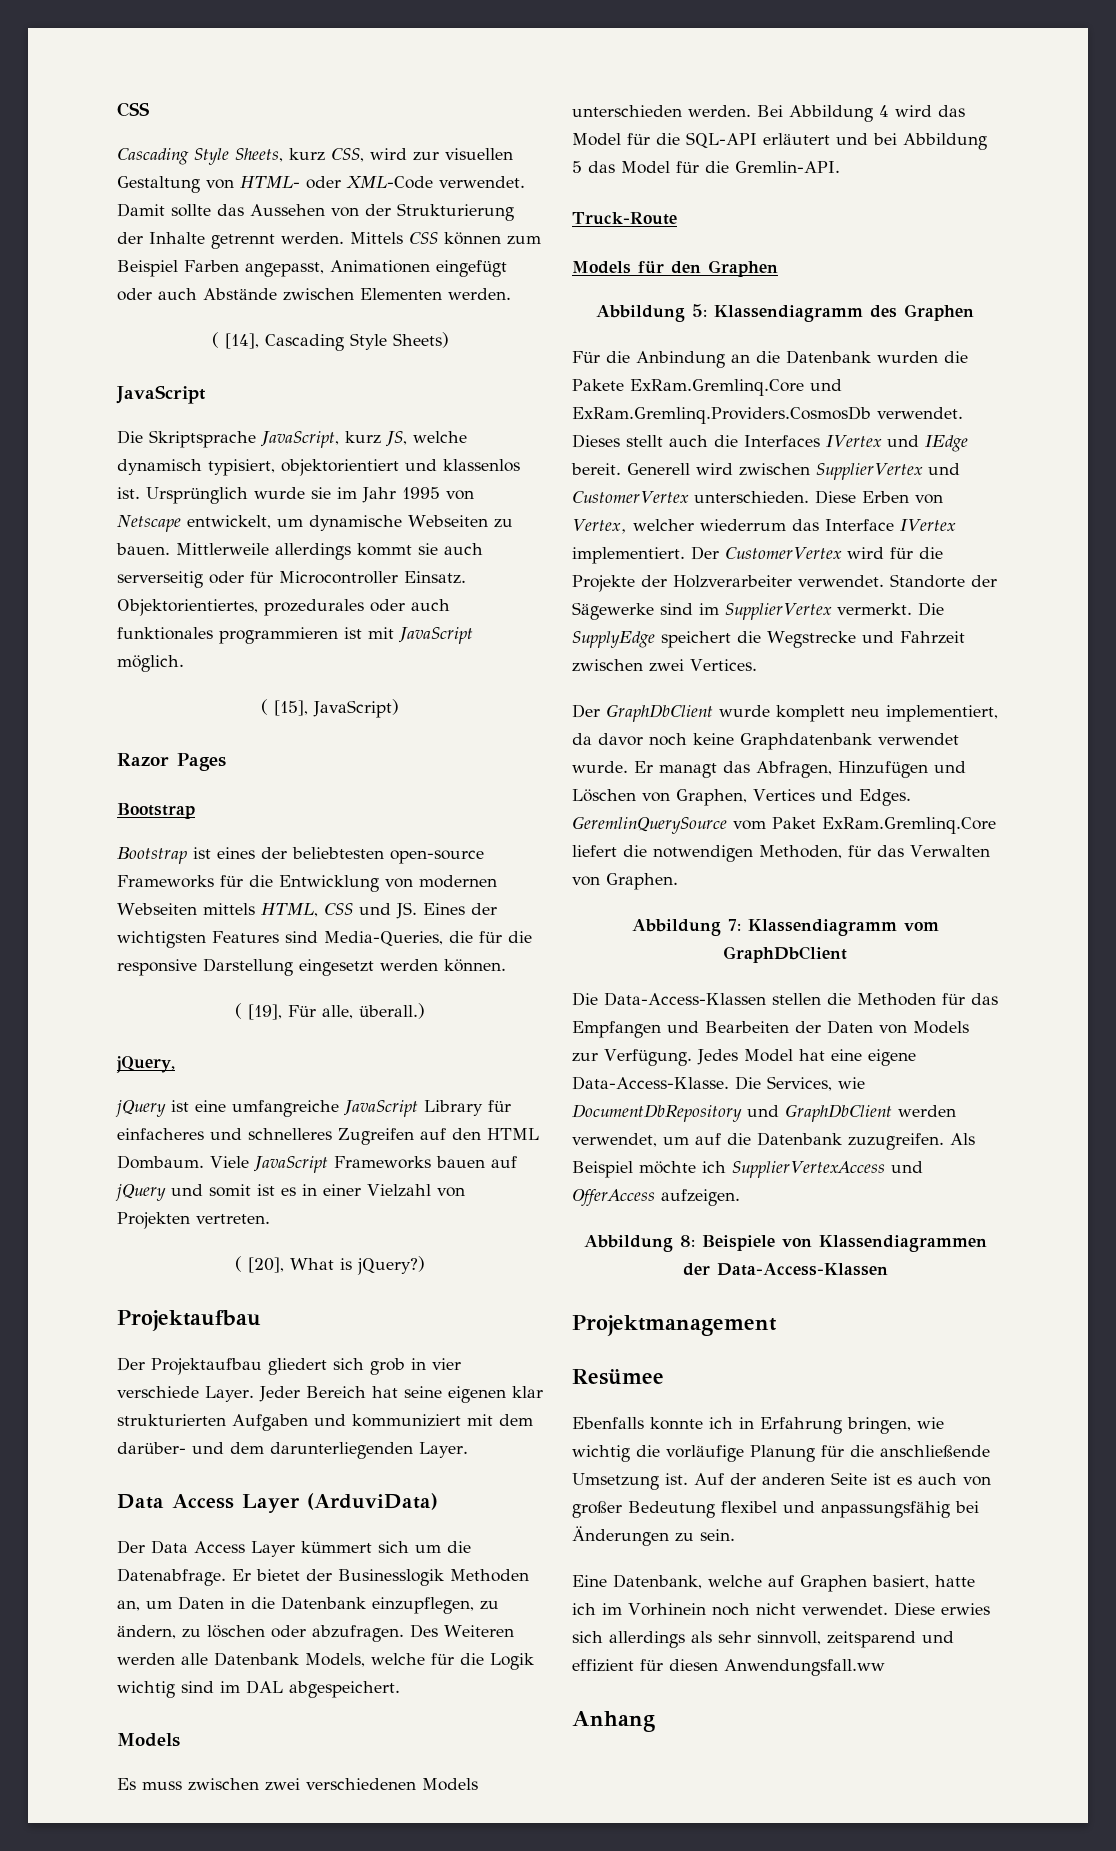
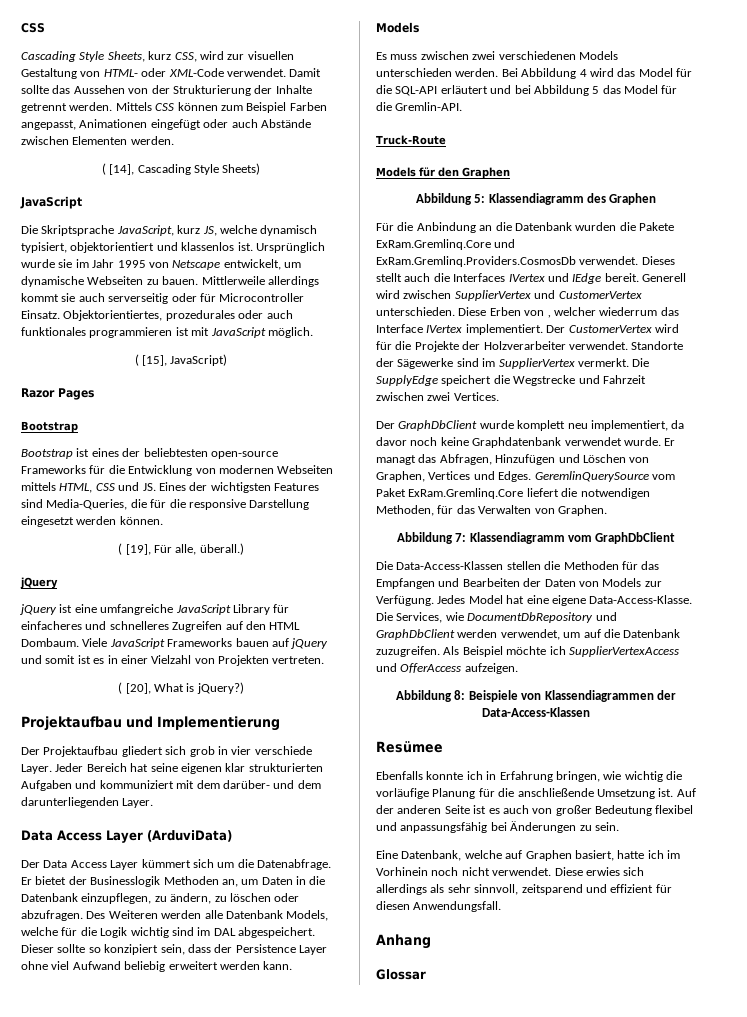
[116,1056,175,1073] jQuery, -> [20,577,58,589] jQuery
(261, 1320) none -> [126,716,280,731] und Implementierung
(400, 1689) none -> [21,944,327,955] [21,961,293,972] Dieser sollte so konzipiert sein, dass der Persistence Layer ohne viel Aufwand beliebig erweitert werden kann.
[572,519,627,534] Vertex, -> [547,315,551,318] ,
[572,1315,777,1336] // Projektmanagement -> (590, 712) none
[724,1659,885,1676] Anwendungsfall.ww -> [413,901,502,912] Anwendungsfall.
(655, 1721) none -> [376,969,426,980] // Glossar

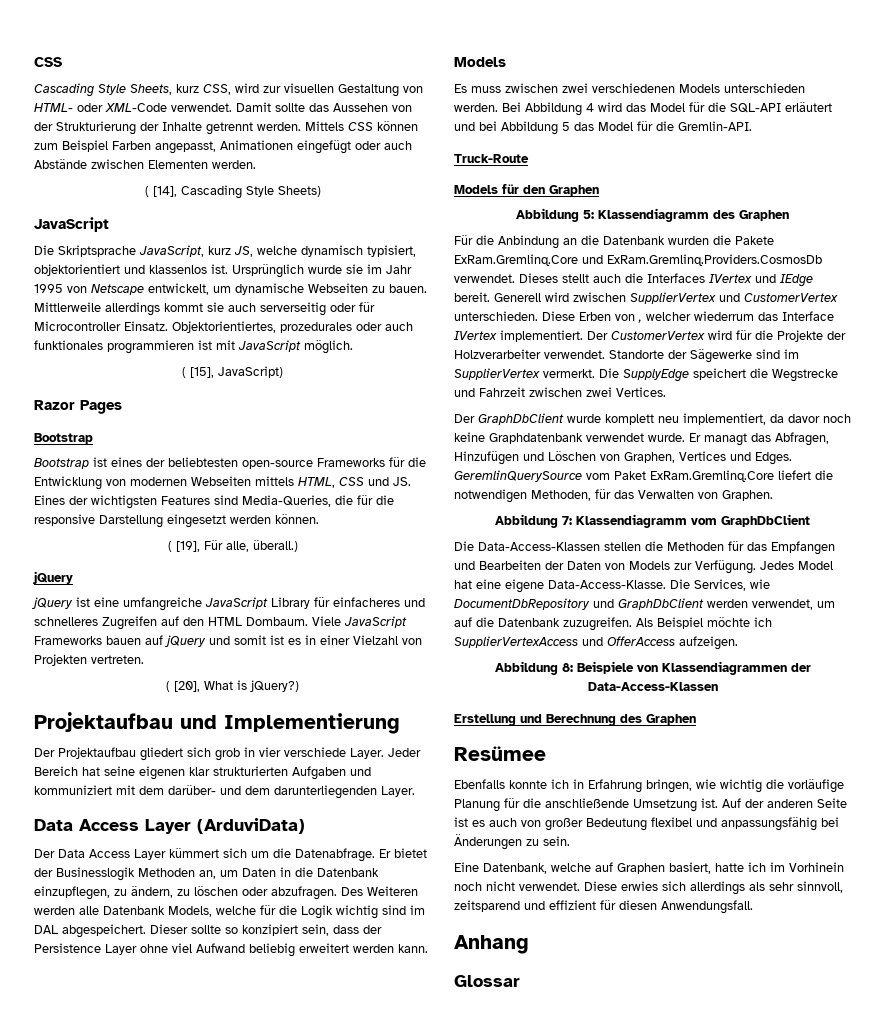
(590, 712) none -> [454,714,696,726] // Erstellung und Berechnung des Graphen

